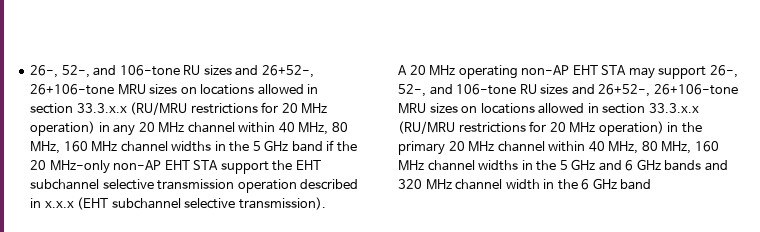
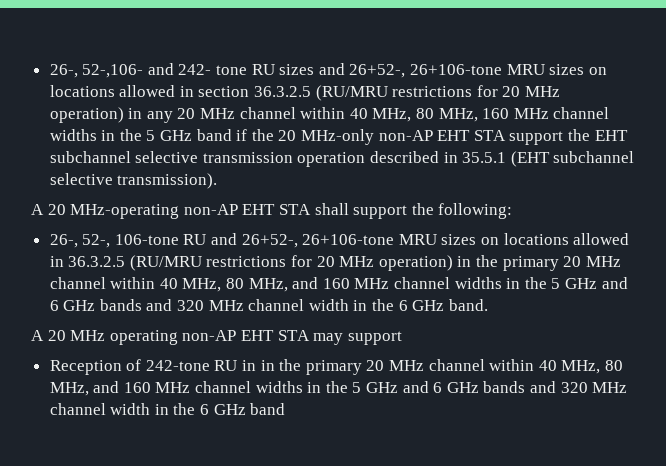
[30,65,180,78] 26-, 52-, and 106-tone -> [49,63,248,78] 26-, 52-,106- and 242- tone
[76,103,127,113] 33.3.x.x -> [254,86,312,97] 36.3.2.5
[44,201,74,208] x.x.x -> [462,152,507,163] 35.5.1
[429,65,738,79] [398,84,738,97] [398,103,699,114] MHz operating non-AP EHT STA may support 26-, 52-, and 106-tone RU sizes and 26+52-, 26+106-tone MRU sizes on locations allowed in section 33.3.x.x -> [70,203,513,219] [49,233,630,248] [49,256,126,267] MHz-operating non-AP EHT STA shall support the following: // 26-, 52-, 106-tone RU and 26+52-, 26+106-tone MRU sizes on locations allowed in 36.3.2.5
(692, 147) none -> [292,277,628,289] [49,299,488,311] [31,330,402,345] [49,359,623,375] [49,381,120,396] and 160 MHz channel widths in the 5 GHz and 6 GHz bands and 320 MHz channel width in the 6 GHz band. // A 20 MHz operating non-AP EHT STA may support // Reception of 242-tone RU in in the primary 20 MHz channel within 40 MHz, 80 MHz, and

